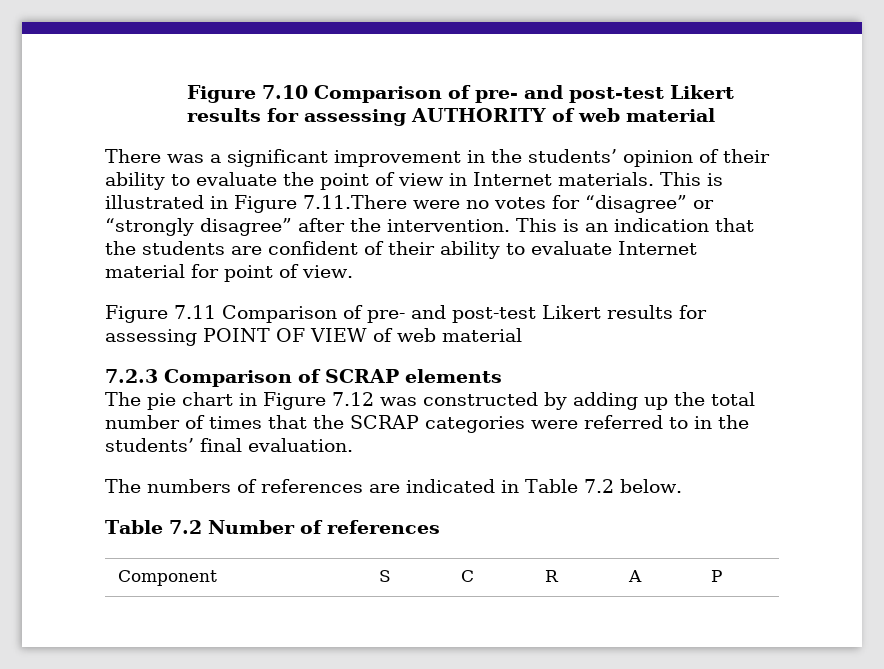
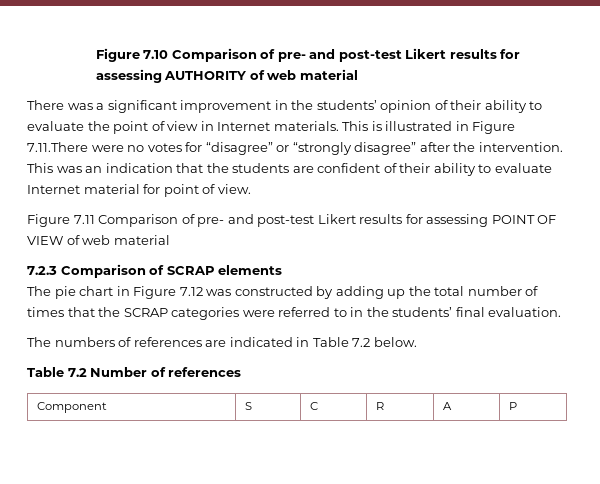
[563,219,579,232] is -> [56,166,82,173] was

